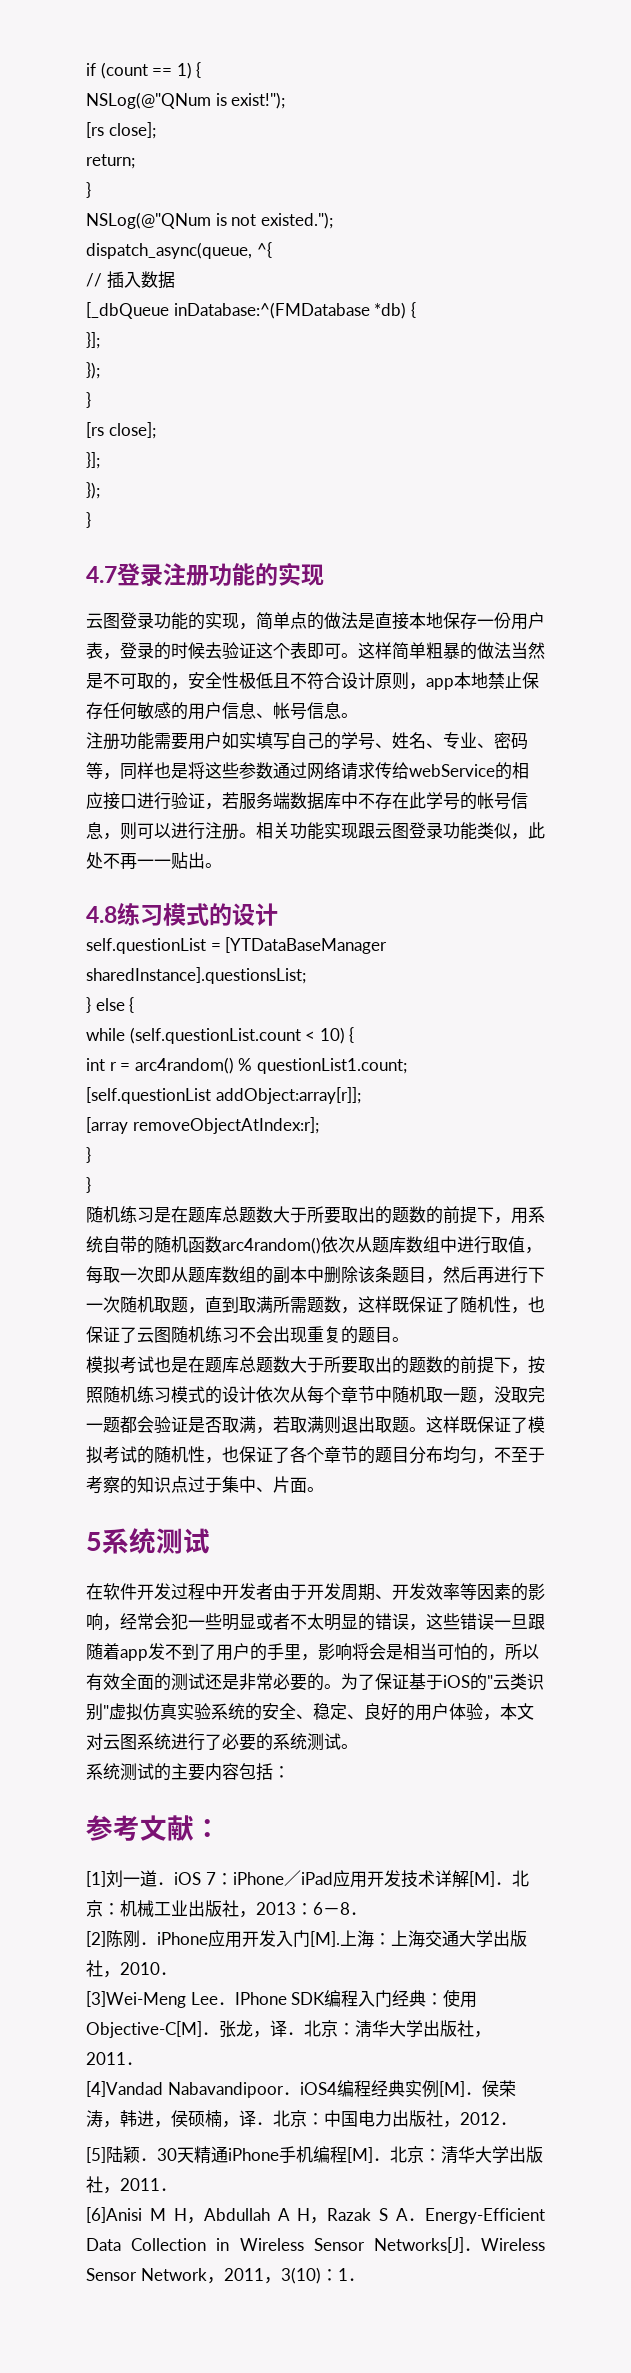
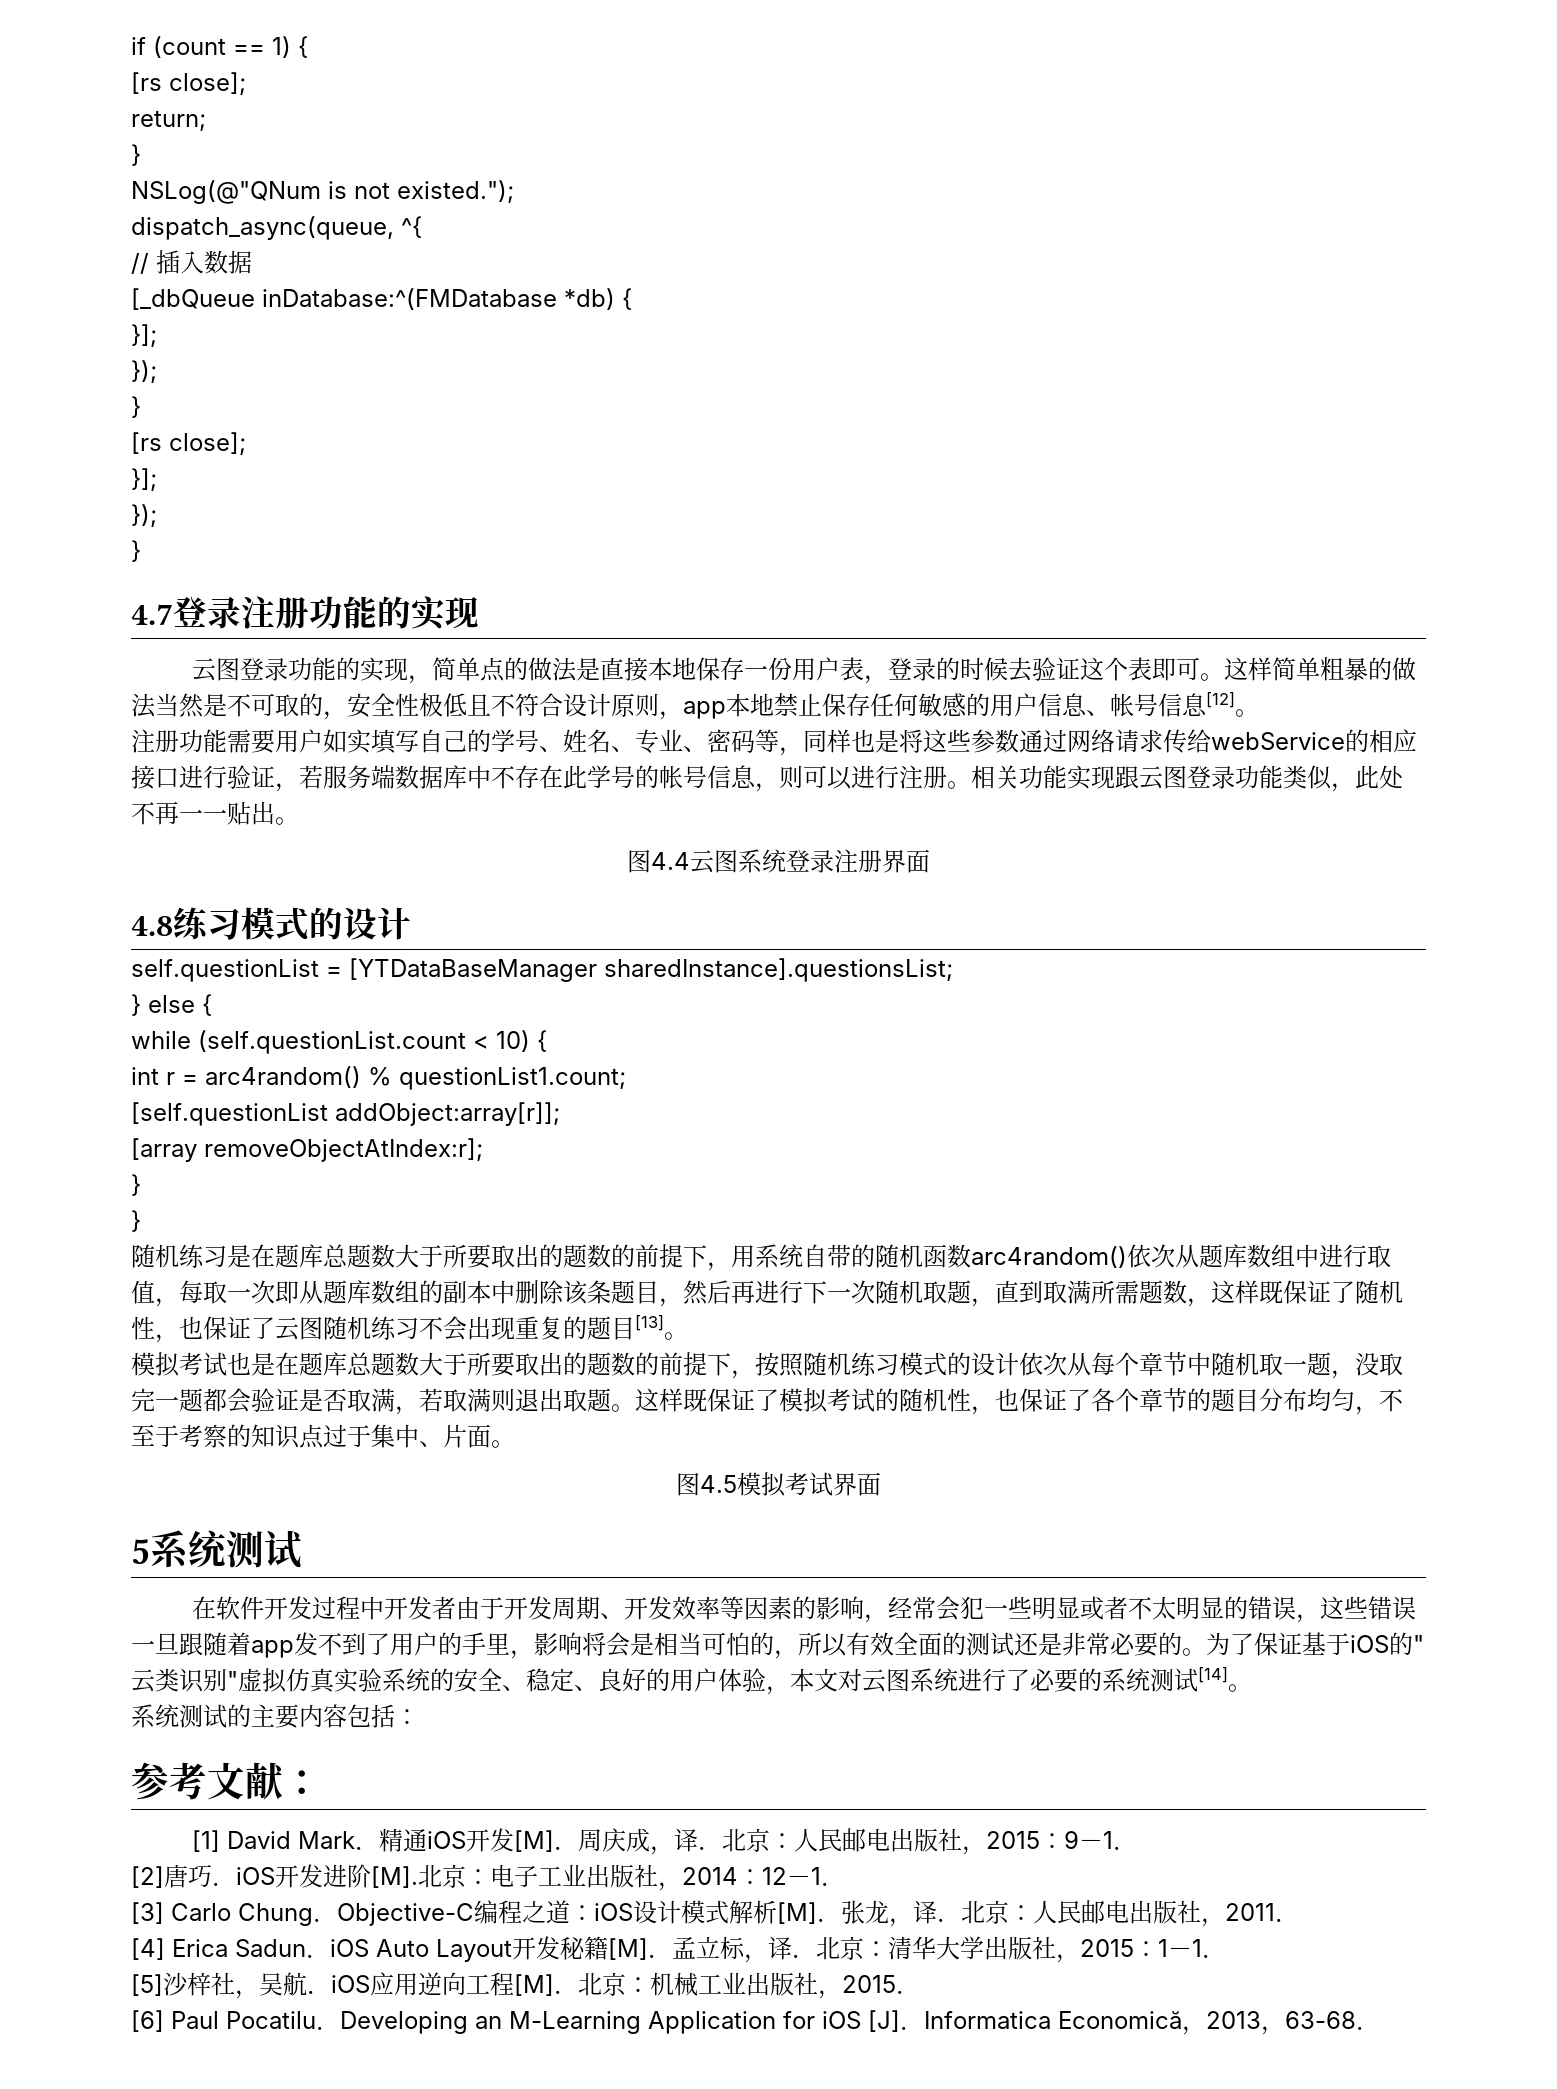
[86,92,286,109] // NSLog(@"QNum is exist!"); -> (308, 47) none
(341, 710) none -> [1206,692,1235,708] [12]
(222, 865) none -> [627,849,930,874] // 图4.4云图系统登录注册界面
(392, 1335) none -> [635,1315,664,1331] [13]
(324, 1489) none -> [676,1472,881,1497] // 图4.5模拟考试界面
(341, 1741) none -> [1198,1667,1228,1683] [14]
[106,1870,469,1888] 刘一道．iOS 7：iPhone／iPad应用开发技术详解 -> [226,1828,1137,1855] [131,1864,845,1891] [131,1900,1299,1927] [131,1936,1226,1963] [131,1972,514,1999] David Mark．精通iOS开发[M]．周庆成，译．北京：人民邮电出版社，2015：9－1． // [2]唐巧．iOS开发进阶[M].北京：电子工业出版社，2014：12－1． // [3] Carlo Chung．Objective-C编程之道：iOS设计模式解析[M]．张龙，译．北京：人民邮电出版社，2011． // [4] Erica Sadun．iOS Auto Layout开发秘籍[M]．孟立标，译．北京：清华大学出版社，2015：1－1． // [5]沙梓社，吴航．iOS应用逆向工程
[256,1902,367,1915] [86,1930,527,1948] [86,1960,177,1978] [86,1989,478,2008] [86,2020,491,2038] [86,2052,143,2065] [86,2080,516,2098] [86,2110,517,2128] [86,2146,543,2164] [86,2176,177,2194] [86,2207,545,2224] [86,2237,545,2253] [86,2267,348,2284] 2013：6－8． // [2]陈刚．iPhone应用开发入门[M].上海：上海交通大学出版社，2010． // [3]Wei-Meng Lee．IPhone SDK编程入门经典：使用Objective-C[M]．张龙，译．北京：淸华大学出版社，2011． // [4]Vandad Nabavandipoor．iOS4编程经典实例[M]．侯荣涛，韩进，侯硕楠，译．北京：中国电力出版社，2012． // [5]陆颖．30天精通iPhone手机编程[M]．北京：清华大学出版社，2011． // [6]Anisi M H，Abdullah A H，Razak S A．Energy-Efficient Data Collection in Wireless Sensor Networks[J]．Wireless Sensor Network，2011，3(10)：1 -> [842,1975,920,1994] [131,2010,1356,2035] 2015． // [6] Paul Pocatilu．Developing an M-Learning Application for iOS [J]．Informatica Economică，2013，63-68

